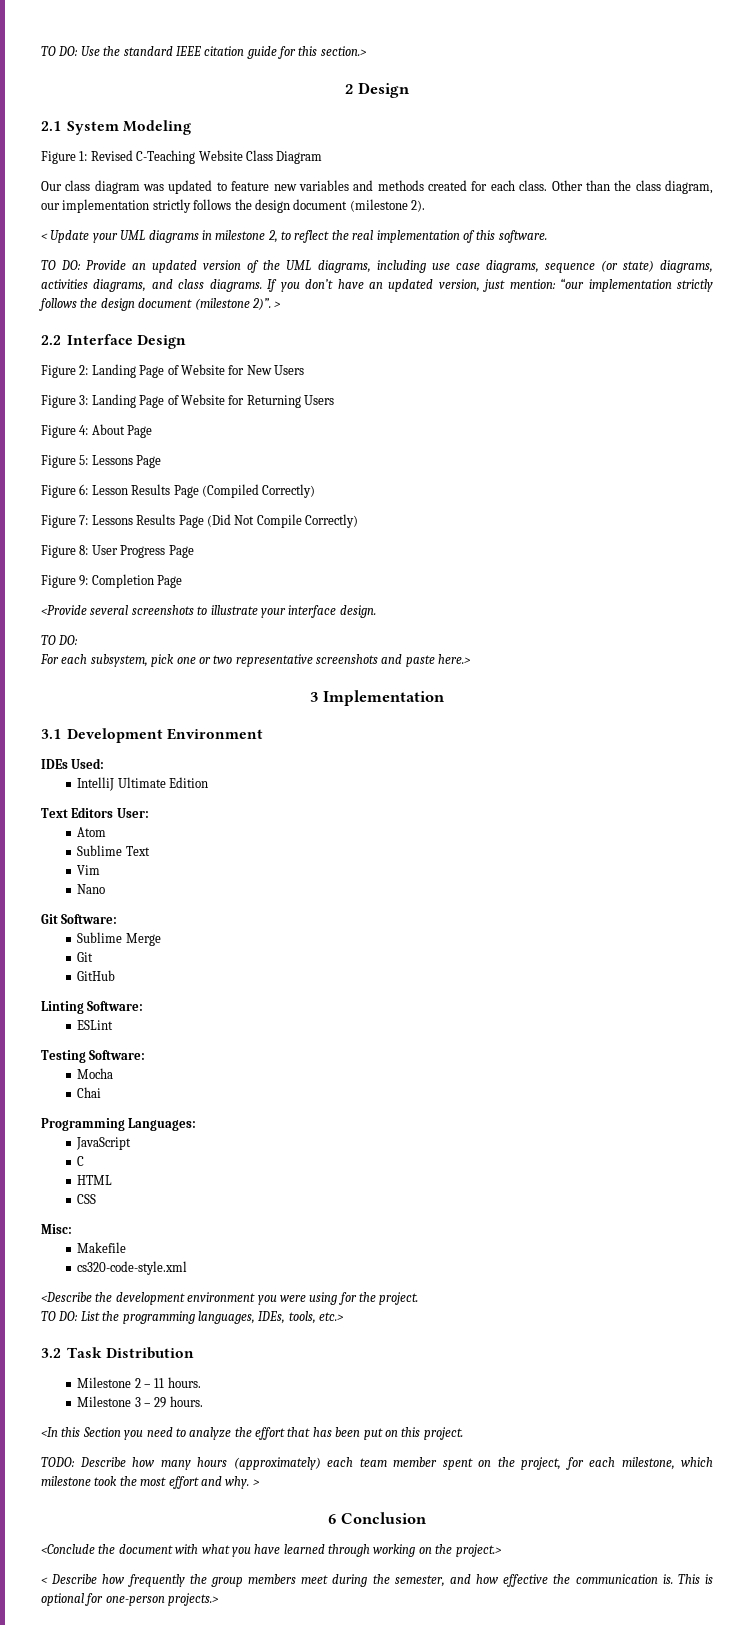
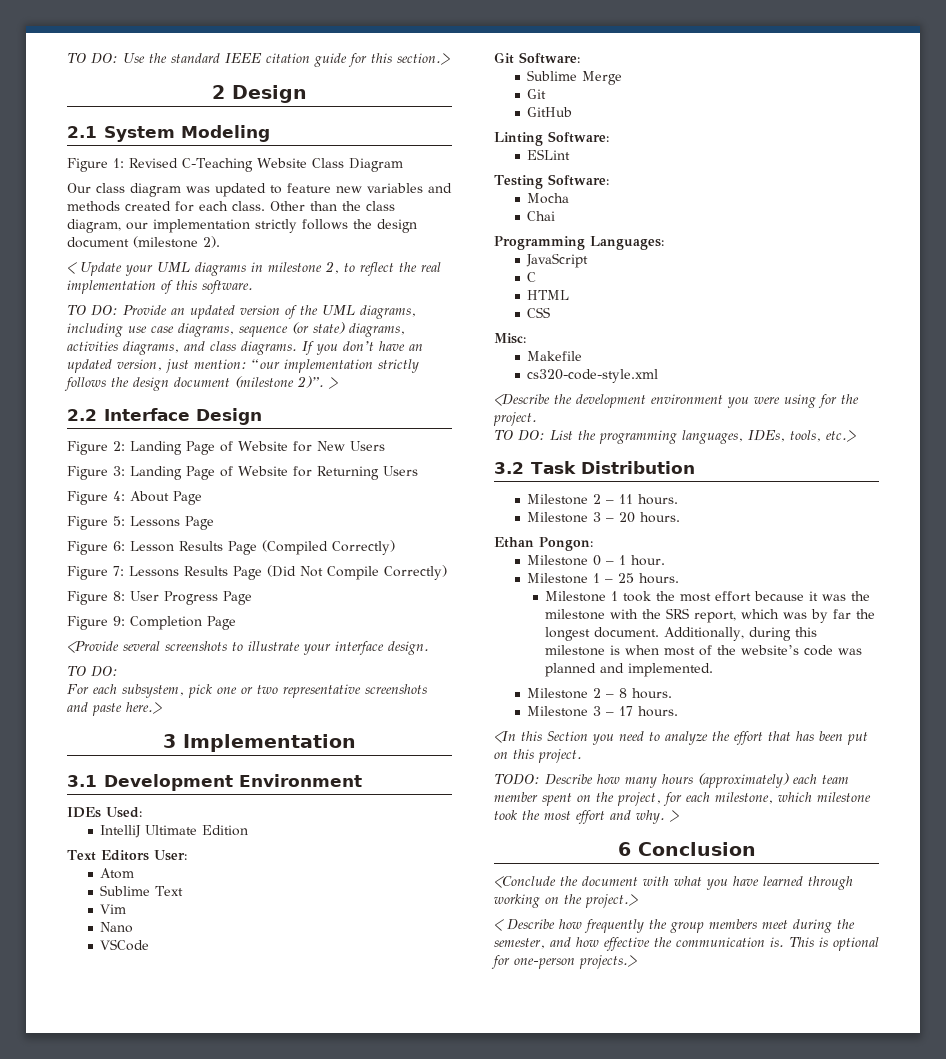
(106, 889) none -> [100,939,150,951] // VSCode
[154,1397,167,1408] 29 -> [619,512,681,523] [494,537,593,551] [527,555,666,566] [527,573,680,584] [545,591,871,602] [545,608,876,623] [545,627,818,641] [545,645,863,656] [545,663,714,677] [527,688,673,699] [527,706,634,717] 20 hours. // Ethan Pongon: // Milestone 0 – 1 hour. // Milestone 1 – 25 hours. // Milestone 1 took the most effort because it was the milestone with the SRS report, which was by far the longest document. Additionally, during this milestone is when most of the website’s code was planned and implemented. // Milestone 2 – 8 hours. // Milestone 3 – 17

